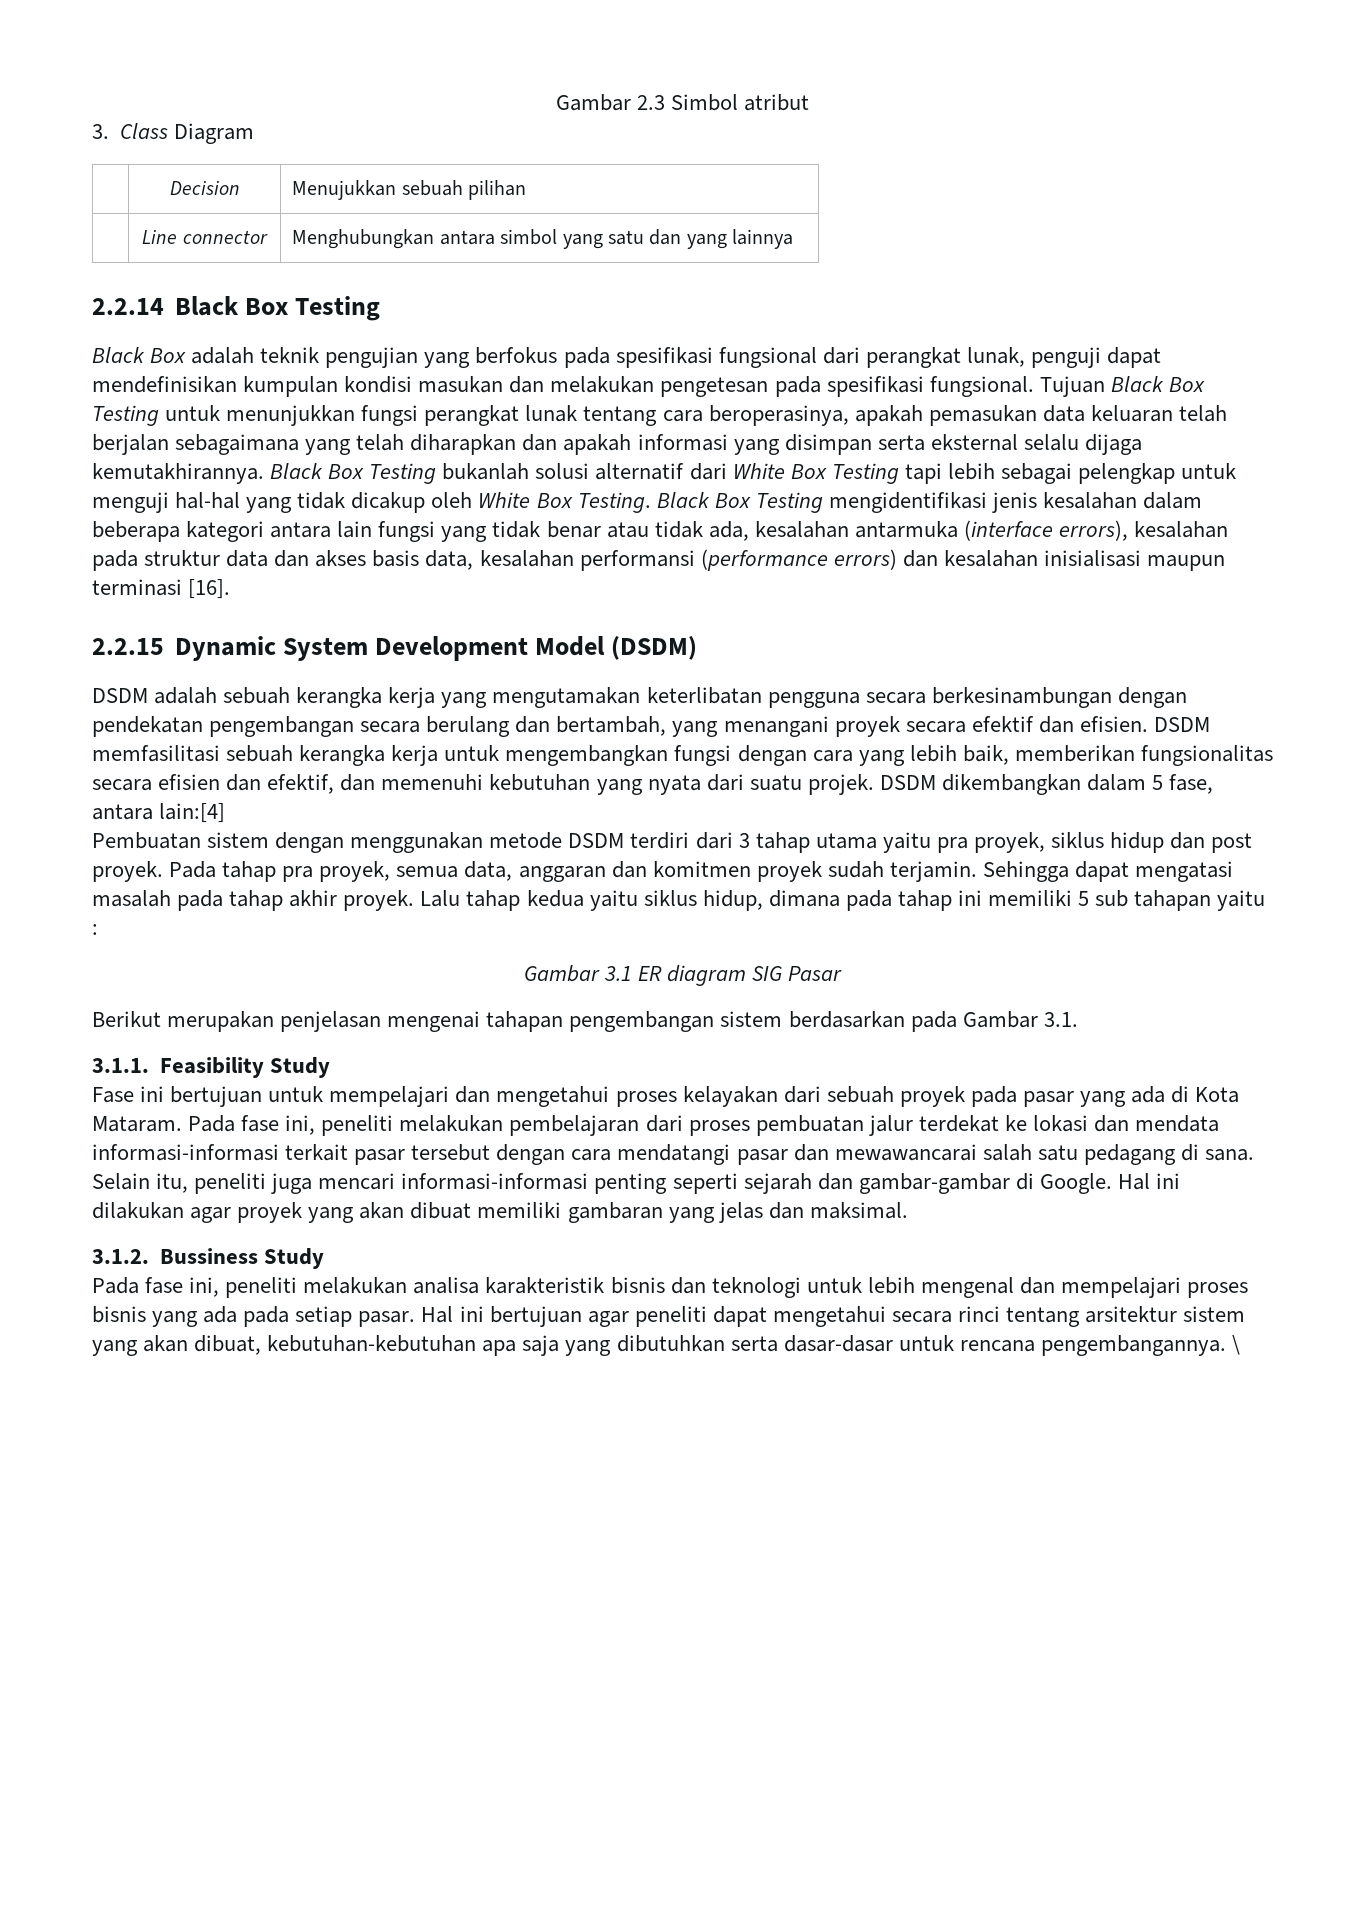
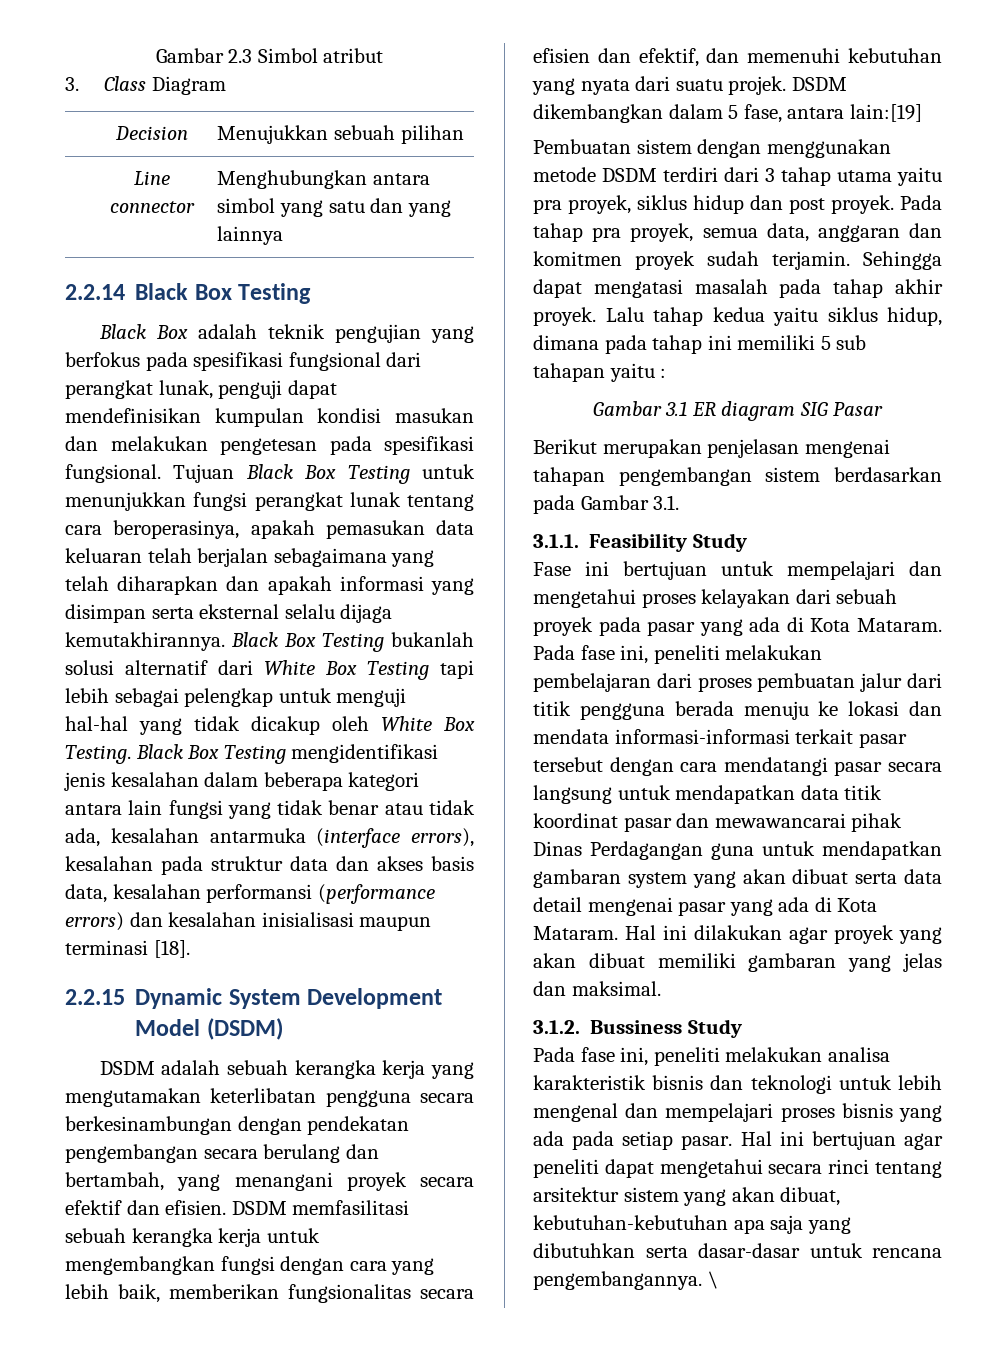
[188,579,231,599] [16]. -> [153,940,190,958] [18].
[159,803,226,823] lain:[4] -> [849,104,922,122] lain:[19]
[918,1115,999,1132] terdekat -> [907,673,942,688] [533,701,809,720] dari titik pengguna berada menuju
[793,1144,1255,1165] [92,1173,1112,1194] dan mewawancarai salah satu pedagang di sana. Selain itu, peneliti juga mencari informasi-informasi penting seperti sejarah dan gambar-gambar di Google. -> [888,762,943,772] [533,785,883,804] [533,813,903,832] [533,841,942,860] [533,869,942,888] [533,897,878,916] [533,926,618,940] secara langsung untuk mendapatkan data titik koordinat pasar dan mewawancarai pihak Dinas Perdagangan guna untuk mendapatkan gambaran system yang akan dibuat serta data detail mengenai pasar yang ada di Kota Mataram.

